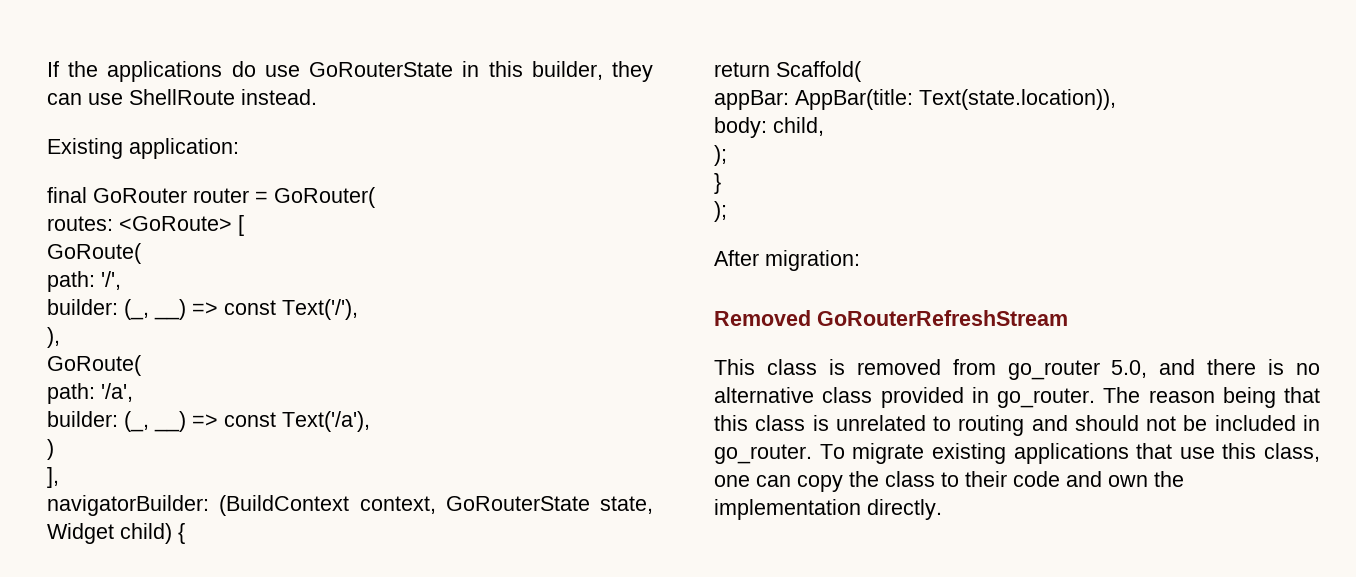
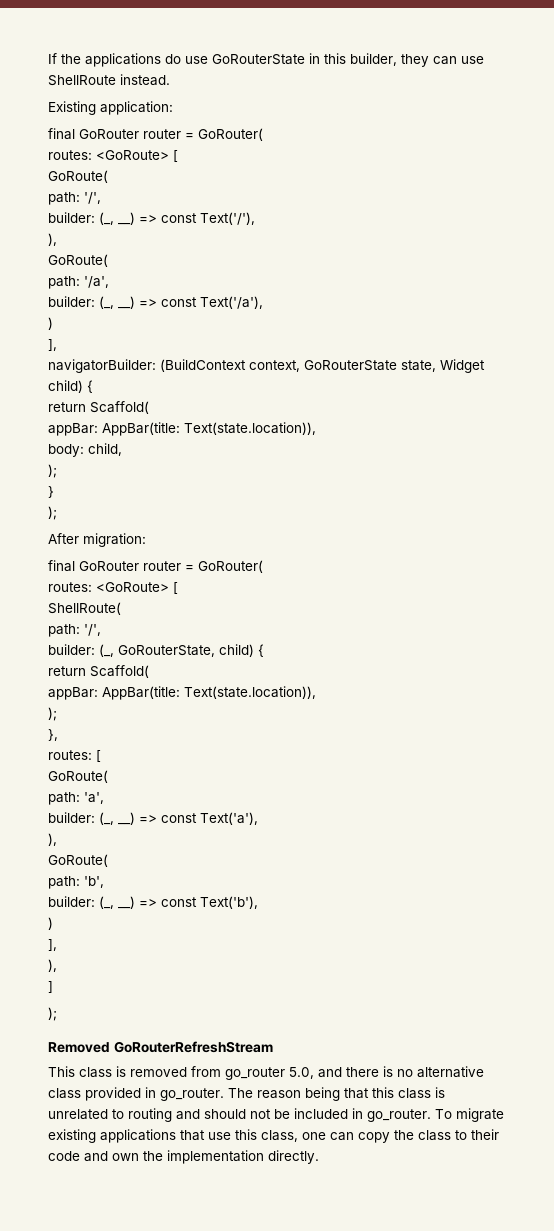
(860, 260) none -> [48,560,263,573] [48,582,178,594] [48,602,121,615] [48,624,101,637] [48,644,264,657] [48,665,149,678] [48,686,316,700] [48,707,57,721] [48,729,58,741] [48,750,101,762] [48,770,108,783] [48,792,104,805] [48,812,258,825] [48,833,57,846] [48,854,108,867] [48,876,104,889] [48,896,258,909] [48,917,53,930] [48,939,57,951] [48,959,57,972] [48,981,53,993] [48,1007,57,1021] // final GoRouter router = GoRouter( // routes: <GoRoute> [ // ShellRoute( // path: '/', // builder: (_, GoRouterState, child) { // return Scaffold( // appBar: AppBar(title: Text(state.location)), // ); // }, // routes: [ // GoRoute( // path: 'a', // builder: (_, __) => const Text('a'), // ), // GoRoute( // path: 'b', // builder: (_, __) => const Text('b'), // ) // ], // ), // ] // );

